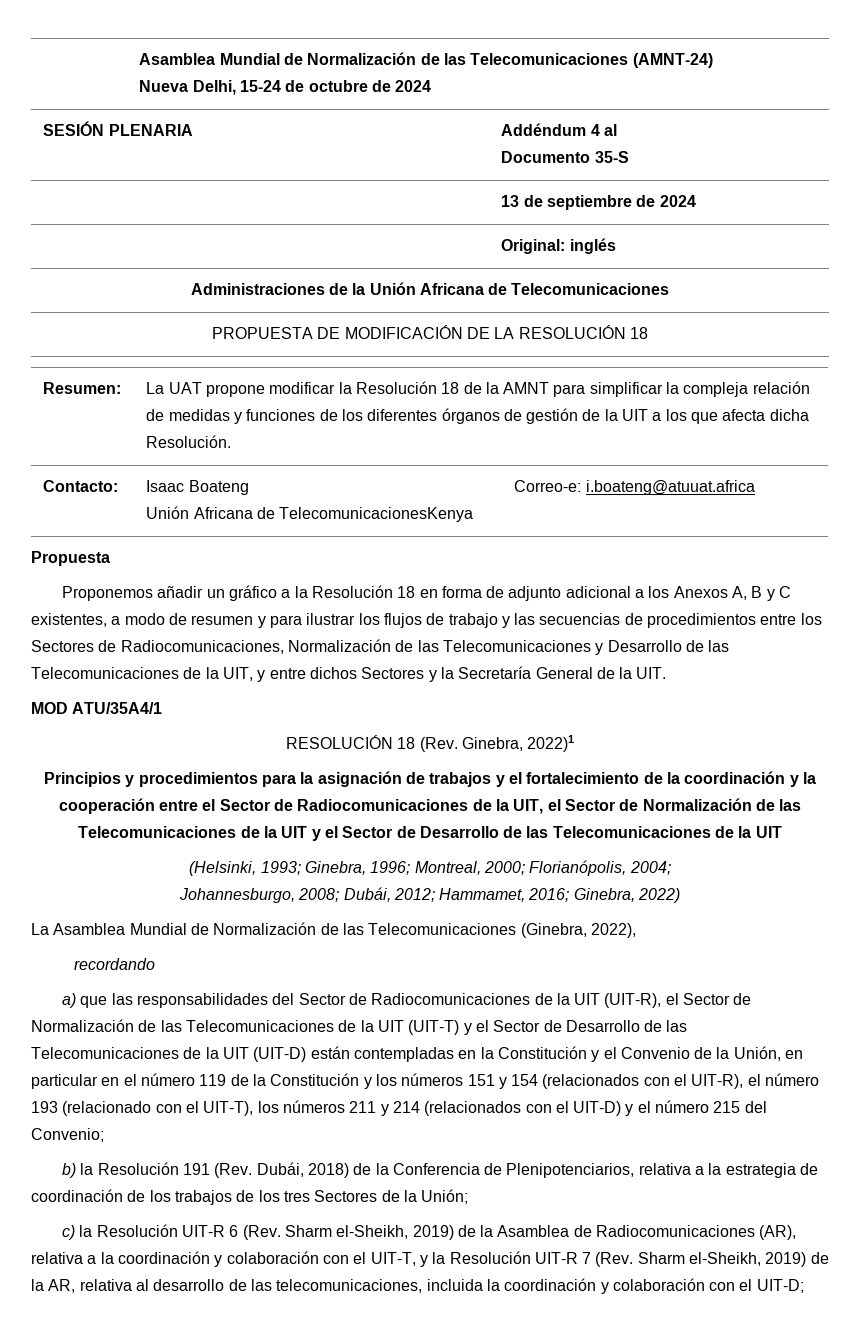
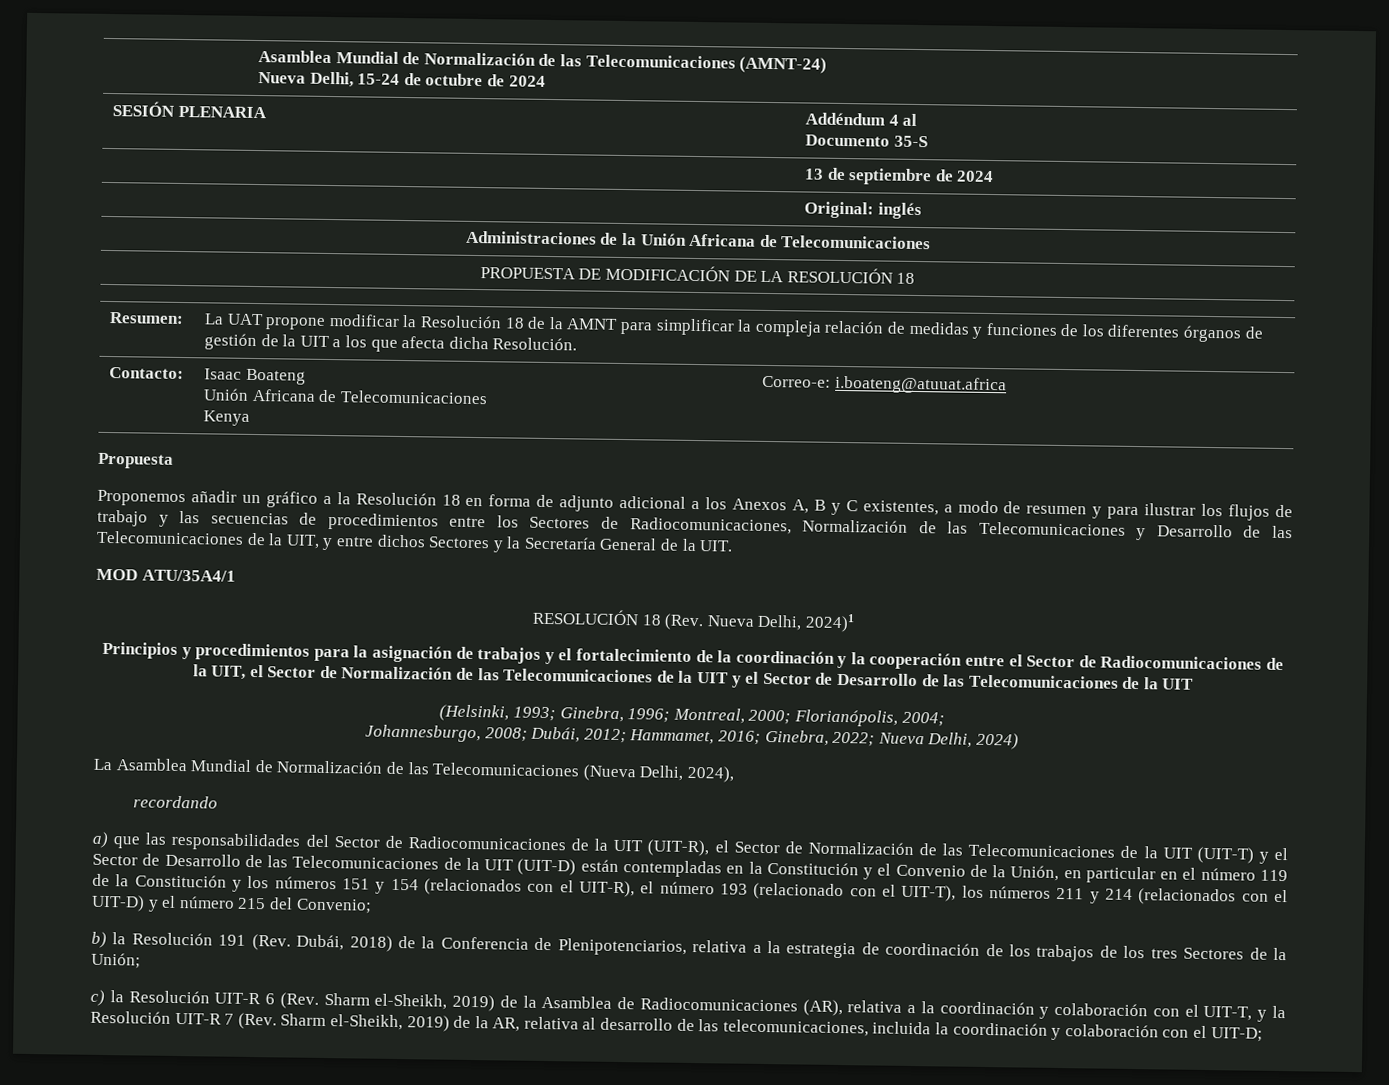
[279,507,474,522] TelecomunicacionesKenya -> [339,390,488,405] [203,410,251,426] Telecomunicaciones // Kenya
[461,735,575,752] Ginebra, 2022)1 -> [706,613,855,633] Nueva Delhi, 2024)1
[638,888,681,903] 2022) -> [832,731,1019,750] 2022; Nueva Delhi, 2024)
[520,923,636,938] (Ginebra, 2022), -> [582,764,734,783] (Nueva Delhi, 2024),

